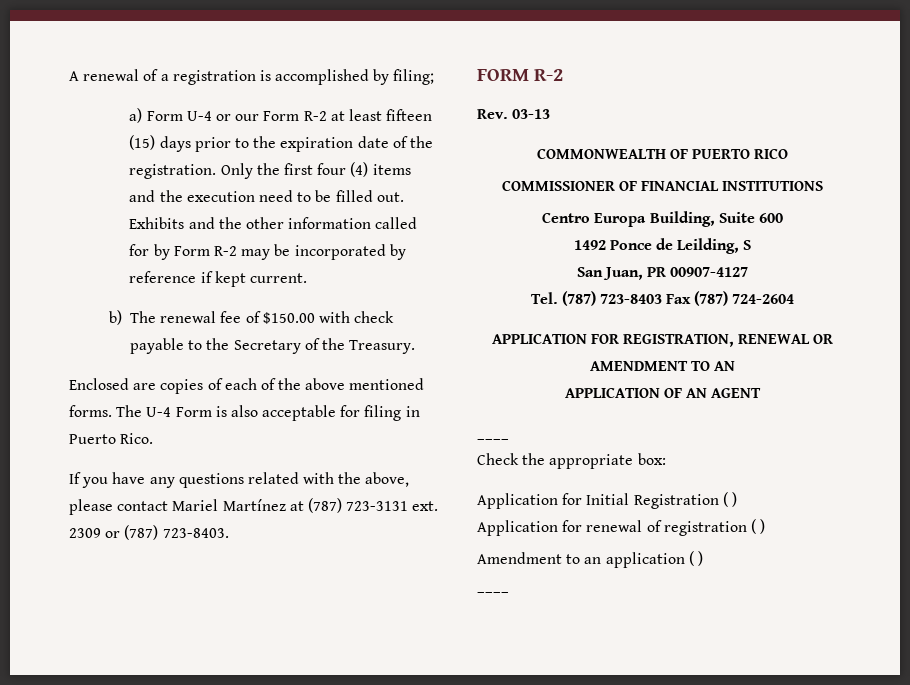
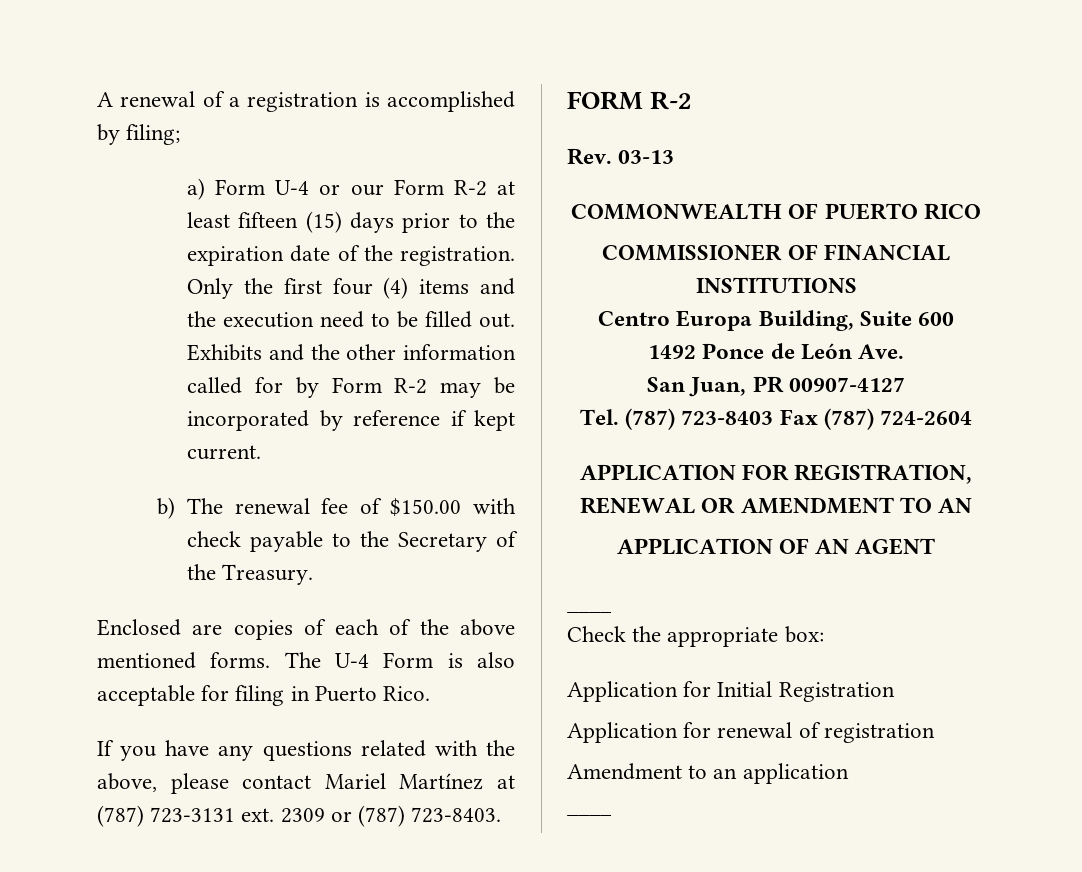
[677,238,752,254] Leilding, S -> [800,343,904,360] León Ave.
[722,492,737,507] ( ) -> (895, 692) none
[750,519,766,534] ( ) -> (935, 733) none
[688,551,703,566] ( ) -> (849, 773) none

